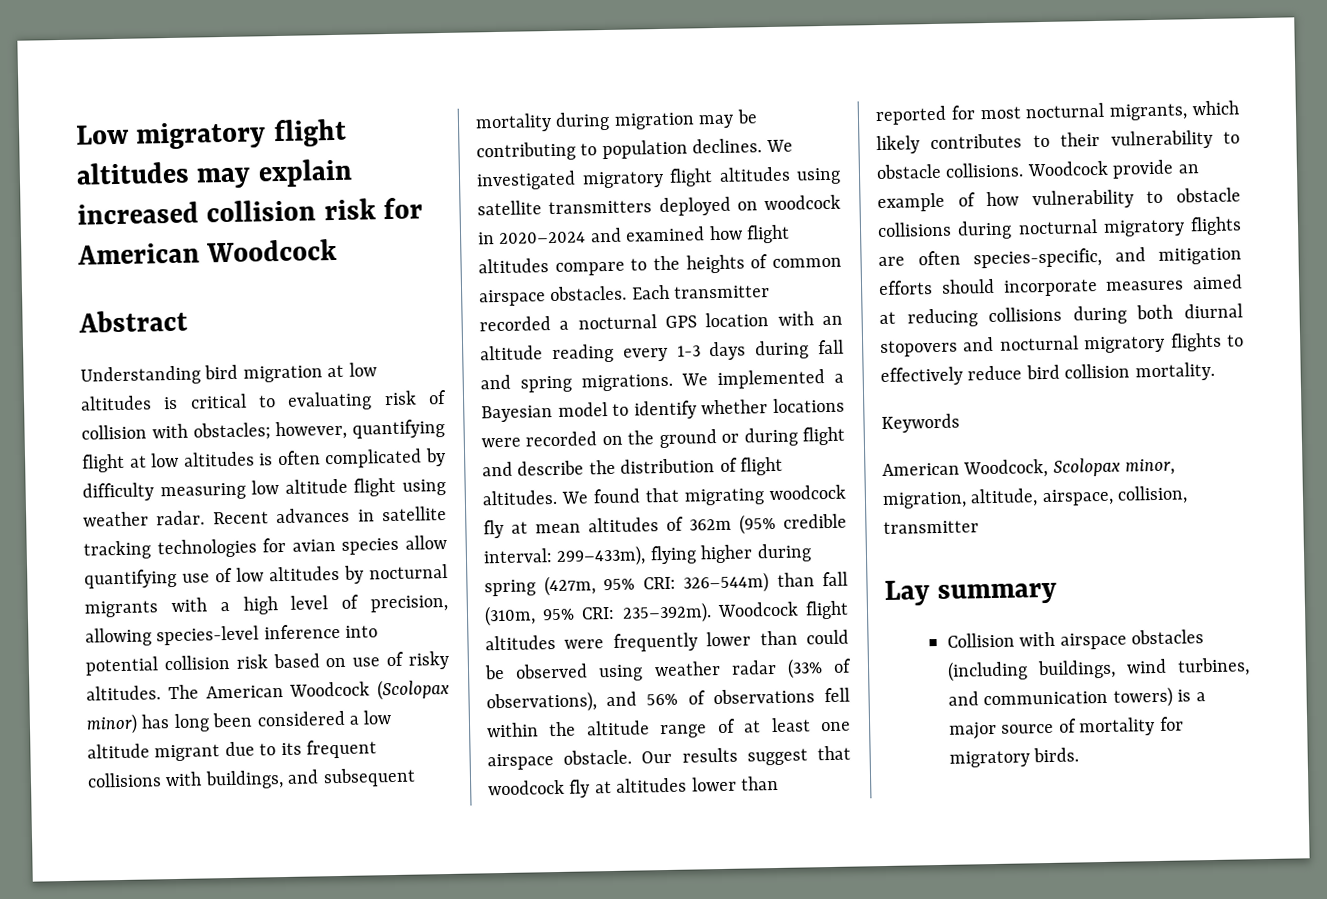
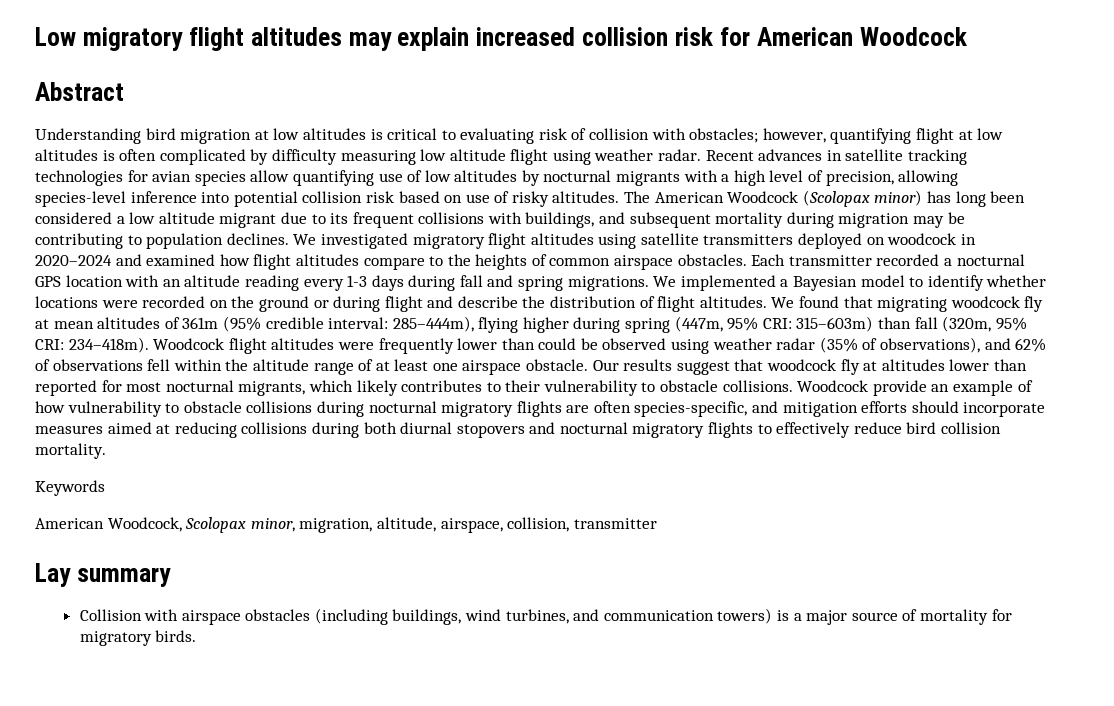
[689,518,732,531] 362m -> [182,317,219,329] 361m
[556,545,647,567] 299–433m), -> [392,316,474,332] 285–444m),
[543,572,769,597] (427m, 95% CRI: 326–544m) -> [674,316,874,332] (447m, 95% CRI: 315–603m)
[484,602,712,627] (310m, 95% CRI: 235–392m). -> [942,316,1027,332] [35,337,149,353] (320m, 95% CRI: 234–418m).
[786,658,823,679] (33% -> [819,337,858,353] (35%
[646,693,679,706] 56% -> [1015,338,1047,352] 62%

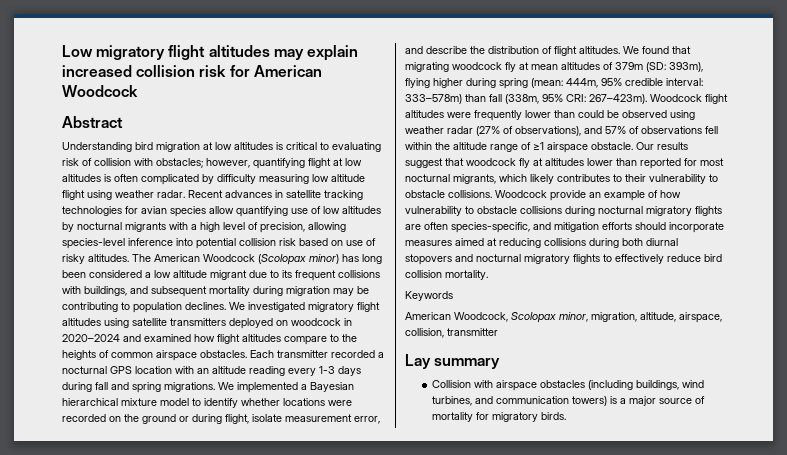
(858, 283) none -> [62,398,157,406] hierarchical mixture
[384,296,423,312] flight -> [225,414,380,424] flight, isolate measurement error,
[182,316,1027,333] [35,337,149,353] 361m (95% credible interval: 285–444m), flying higher during spring (447m, 95% CRI: 315–603m) than fall (320m, 95% CRI: 234–418m). -> [615,62,703,72] [405,78,703,89] [405,94,647,104] 379m (SD: 393m), flying higher during spring (mean: 444m, 95% credible interval: 333–578m) than fall (338m, 95% CRI: 267–423m).
[819,337,858,353] (35% -> [476,126,500,136] (27%
[1015,338,1047,352] 62% -> [605,126,626,134] 57%
[375,359,458,371] at least one -> [533,142,544,150] ≥1

